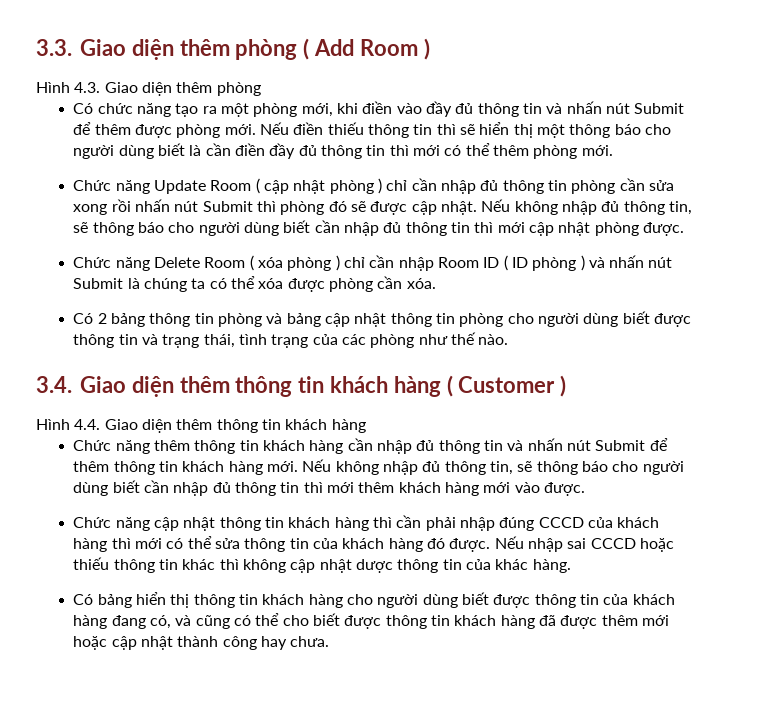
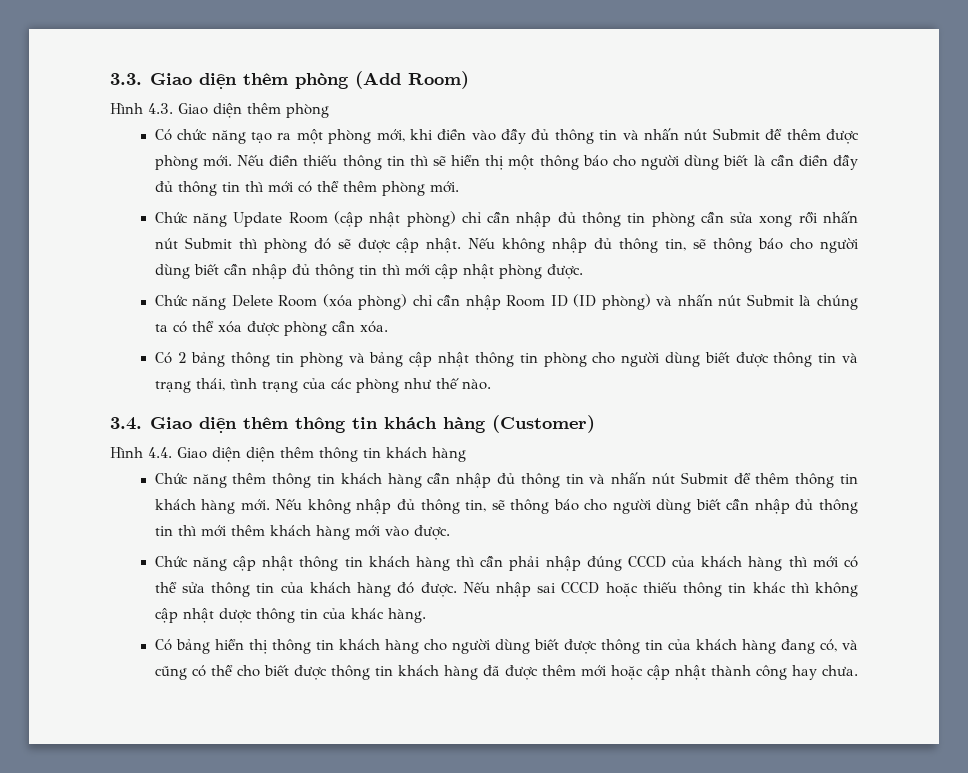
[303,38,430,60] ( Add Room ) -> [354,71,469,89] (Add Room)
[255,178,382,194] ( cập nhật phòng ) -> [333,211,456,227] (cập nhật phòng)
[249,255,340,271] ( xóa phòng ) -> [322,294,408,310] (xóa phòng)
[503,255,585,271] ( ID phòng ) -> [573,294,651,310] (ID phòng)
[446,375,567,397] ( Customer ) -> [491,415,595,433] (Customer)
(172, 426) none -> [246,447,275,462] diện

